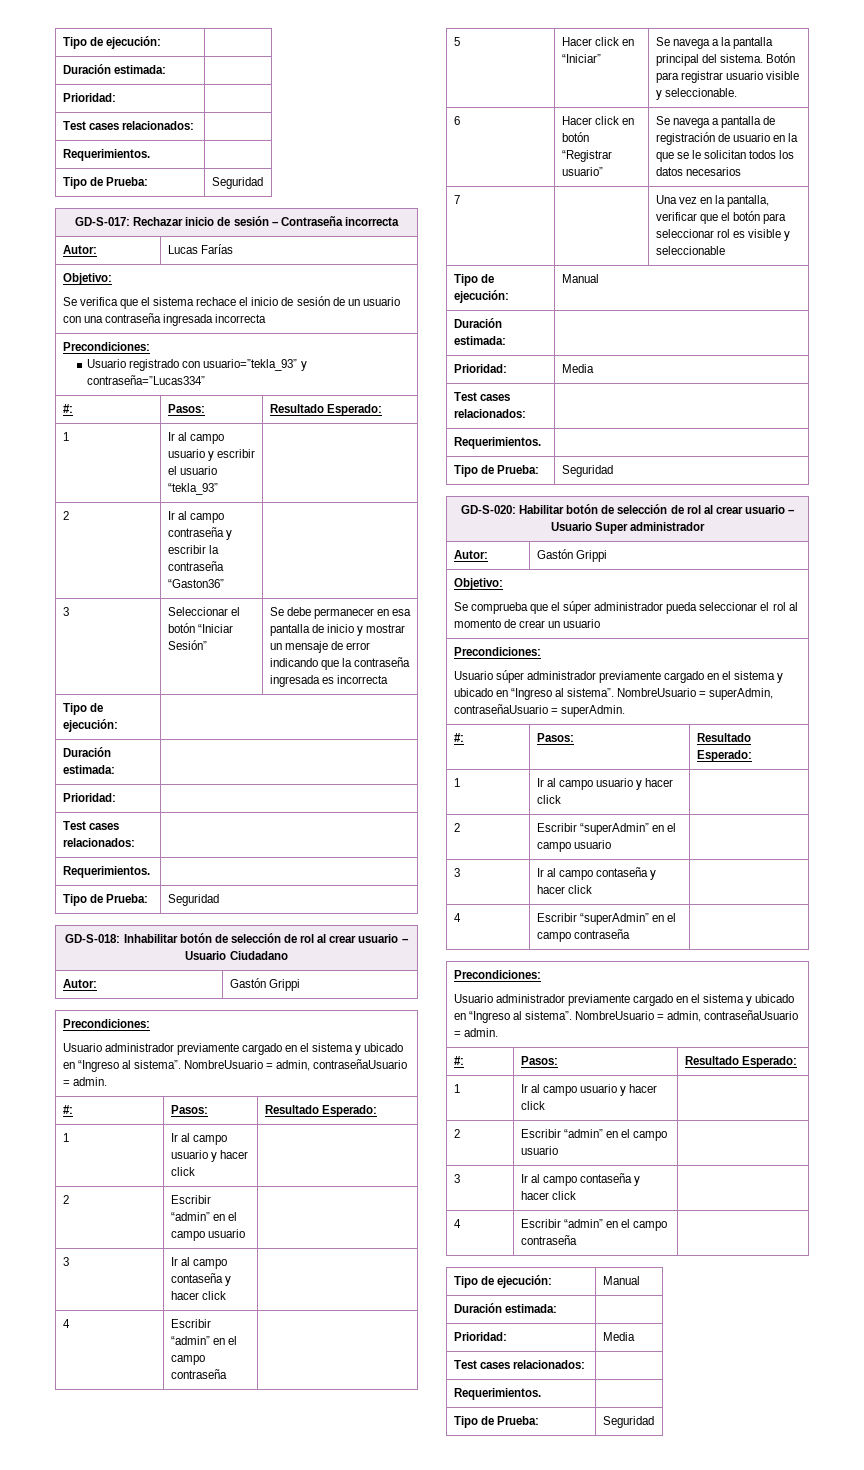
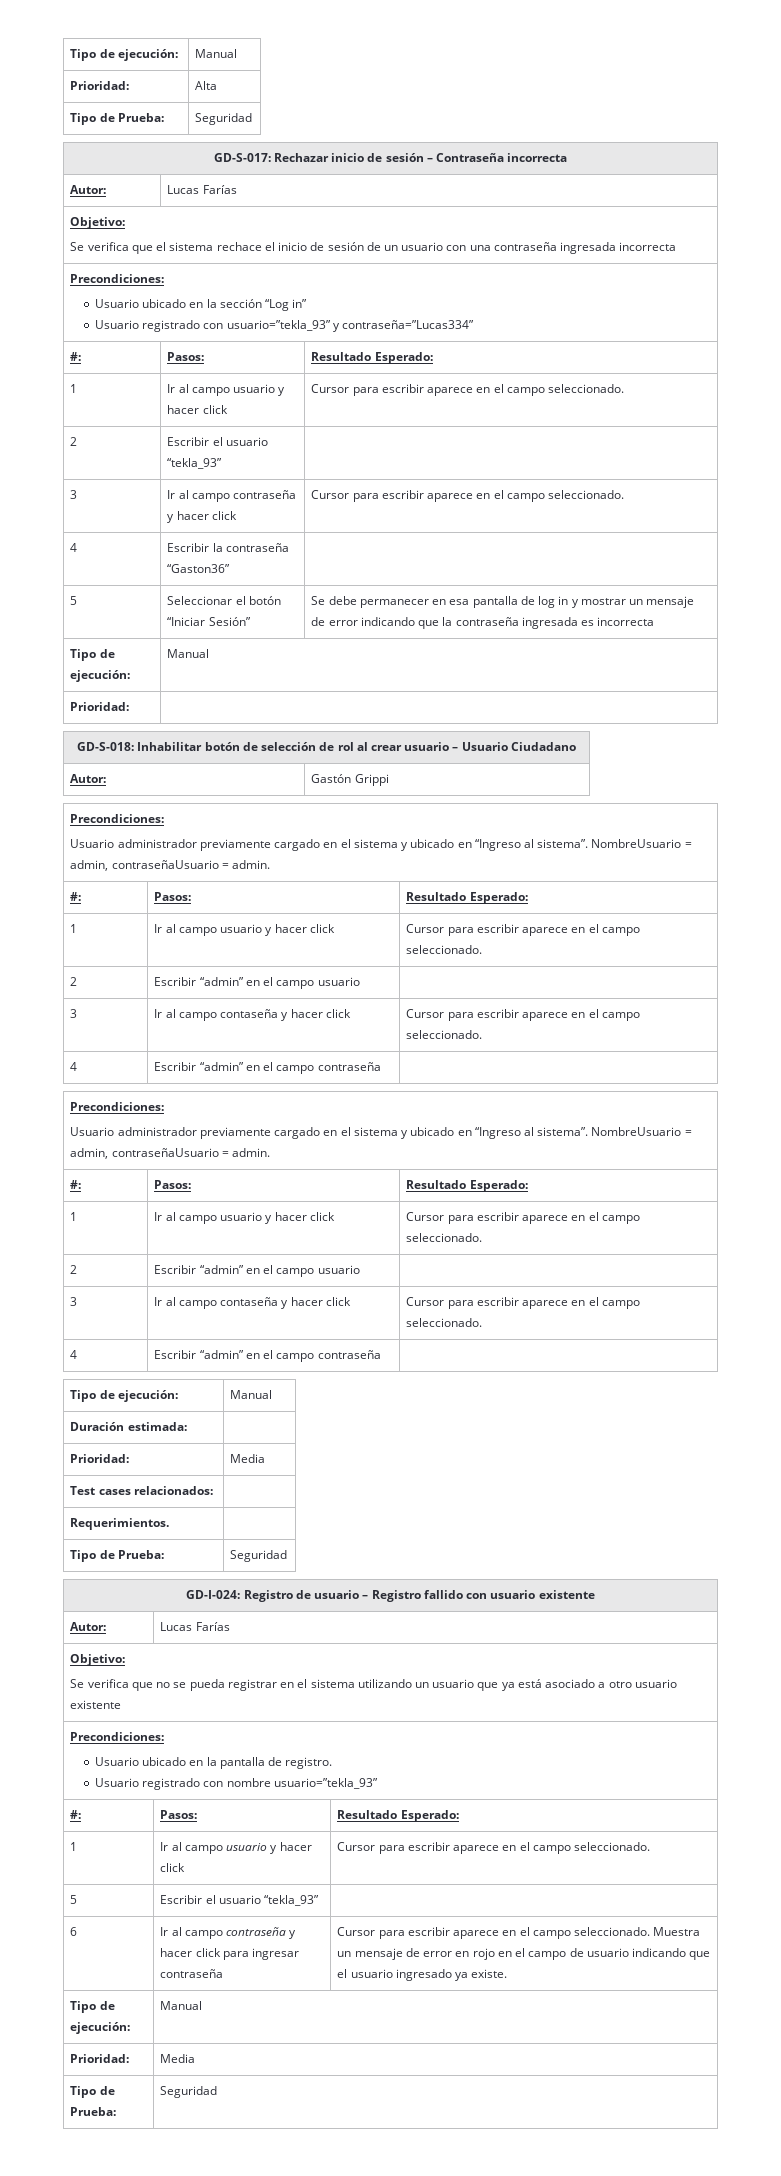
[62,36,161,49] [62,64,166,74] [62,93,116,102] [62,121,194,130] [62,149,150,161] Tipo de ejecución: | // Duración estimada: | // Prioridad: | // Test cases relacionados: | // Requerimientos. | -> [70,49,178,61] [195,49,238,58] [70,81,130,90] [195,81,218,90] Tipo de ejecución: | Manual // Prioridad: | Alta
(150, 346) none -> [94,299,308,311] // Usuario ubicado en la sección “Log in”
[216,449,255,458] [167,466,217,475] [167,483,218,495] [62,511,69,520] [167,511,224,523] [167,527,232,540] [167,545,206,554] escribir el usuario “tekla_93” | // 2 | Ir al campo contraseña y escribir -> [167,405,228,414] [311,384,625,396] [70,437,78,446] [167,437,268,446] [167,458,223,469] [70,490,78,499] [167,490,297,502] [167,511,237,523] [311,490,625,502] [70,543,78,552] [167,543,210,552] hacer click | Cursor para escribir aparece en el campo seleccionado. // 2 | Escribir el usuario “tekla_93” | // 3 | Ir al campo contraseña y hacer click | Cursor para escribir aparece en el campo seleccionado. // 4 | Escribir
[62,607,69,616] 3 -> [70,596,78,605] 5
[326,624,354,633] inicio -> [538,596,569,608] log in
[62,747,111,757] [62,765,115,774] [62,793,116,802] [62,821,119,830] [62,838,135,847] [62,866,150,878] [62,894,148,906] [167,894,219,906] // Duración estimada: | // Prioridad: | // Test cases relacionados: | // Requerimientos. | // Tipo de Prueba: | Seguridad -> [167,649,210,658] [70,702,130,711] Manual // Prioridad: |
(195, 1171) none -> [406,924,640,936] [406,945,483,954] Cursor para escribir aparece en el campo seleccionado.
[62,1319,70,1328] [170,1319,211,1328] [170,1336,237,1345] [170,1355,205,1365] [170,1369,227,1379] [453,37,460,46] [561,37,634,46] [561,54,601,63] [655,37,774,49] [655,53,795,66] [655,71,799,83] [655,88,737,100] [453,116,460,125] [561,116,634,125] [561,132,589,142] [561,150,612,162] [561,167,603,176] [655,116,776,128] [655,132,799,145] [655,150,795,162] [655,167,741,176] [453,195,460,204] [655,195,770,207] [655,211,787,224] [655,229,791,241] [655,246,725,255] [453,274,494,286] [453,290,509,303] [561,274,599,283] [453,318,502,328] [453,336,506,345] [453,364,507,373] [561,364,594,373] [453,392,510,401] [453,409,526,418] [453,437,541,449] [453,465,539,477] [561,465,613,477] [460,504,796,514] [550,522,706,534] [453,550,488,559] [536,549,607,562] [453,578,503,590] [453,601,798,614] [453,619,601,628] [453,647,541,656] [453,670,784,683] [453,688,774,700] [453,704,625,717] [453,733,464,742] [536,733,574,742] [696,733,751,742] [696,750,752,762] [453,778,460,787] [536,778,674,790] [536,795,561,804] [453,823,460,832] [536,823,676,835] [536,840,611,852] [453,868,460,877] [536,867,657,880] [536,885,592,894] [453,913,461,922] [536,913,676,925] [536,929,630,942] // 4 | Escribir “admin” en el campo contraseña | // 5 | Hacer click en “Iniciar” | Se navega a la pantalla principal del sistema. Botón para registrar usuario visible y seleccionable. // 6 | Hacer click en botón “Registrar usuario” | Se navega a pantalla de registración de usuario en la que se le solicitan todos los datos necesarios // 7 | | Una vez en la pantalla, verificar que el botón para seleccionar rol es visible y seleccionable // Tipo de ejecución: | Manual // Duración estimada: | // Prioridad: | Media // Test cases relacionados: | // Requerimientos. | // Tipo de Prueba: | Seguridad // GD-S-020: Habilitar botón de selección de rol al crear usuario – Usuario Super administrador // Autor: | Gastón Grippi // Objetivo: // Se comprueba que el súper administrador pueda seleccionar el rol al momento de crear un usuario // Precondiciones: // Usuario súper administrador previamente cargado en el sistema y ubicado en “Ingreso al sistema”. NombreUsuario = superAdmin, contraseñaUsuario = superAdmin. // #: | Pasos: | Resultado Esperado: // 1 | Ir al campo usuario y hacer click | // 2 | Escribir “superAdmin” en el campo usuario | // 3 | Ir al campo contaseña y hacer click | // 4 | Escribir “superAdmin” en el campo contraseña | -> [406,1009,640,1021] [406,1030,483,1039] [70,1062,78,1071] [154,1062,381,1074] Cursor para escribir aparece en el campo seleccionado. // 4 | Escribir “admin” en el campo contraseña |
(545, 1105) none -> [406,1212,640,1224] [406,1233,483,1242] Cursor para escribir aparece en el campo seleccionado.
(576, 1195) none -> [406,1297,640,1309] [406,1318,483,1327] Cursor para escribir aparece en el campo seleccionado.
(654, 1422) none -> [186,1590,595,1602] [70,1622,107,1631] [160,1622,230,1631] [70,1654,126,1666] [70,1679,677,1691] [70,1700,122,1709] [70,1732,165,1741] [94,1757,333,1769] [94,1778,378,1790] [70,1810,82,1819] [160,1810,198,1819] [337,1810,459,1822] [70,1842,78,1851] [160,1842,312,1854] [160,1863,186,1872] [337,1842,651,1854] [70,1895,78,1904] [160,1895,320,1906] [70,1927,78,1936] [160,1927,297,1939] [160,1948,300,1960] [160,1969,224,1978] [337,1927,701,1939] [337,1948,711,1960] [337,1969,508,1981] [70,2001,115,2013] [70,2022,131,2034] [160,2001,203,2010] [70,2054,130,2063] [160,2054,196,2063] [70,2086,115,2098] [70,2107,117,2116] [160,2086,218,2098] // GD-I-024: Registro de usuario – Registro fallido con usuario existente // Autor: | Lucas Farías // Objetivo: // Se verifica que no se pueda registrar en el sistema utilizando un usuario que ya está asociado a otro usuario existente // Precondiciones: // Usuario ubicado en la pantalla de registro. // Usuario registrado con nombre usuario=”tekla_93” // #: | Pasos: | Resultado Esperado: // 1 | Ir al campo usuario y hacer click | Cursor para escribir aparece en el campo seleccionado. // 5 | Escribir el usuario “tekla_93” | // 6 | Ir al campo contraseña y hacer click para ingresar contraseña | Cursor para escribir aparece en el campo seleccionado. Muestra un mensaje de error en rojo en el campo de usuario indicando que el usuario ingresado ya existe. // Tipo de ejecución: | Manual // Prioridad: | Media // Tipo de Prueba: | Seguridad

